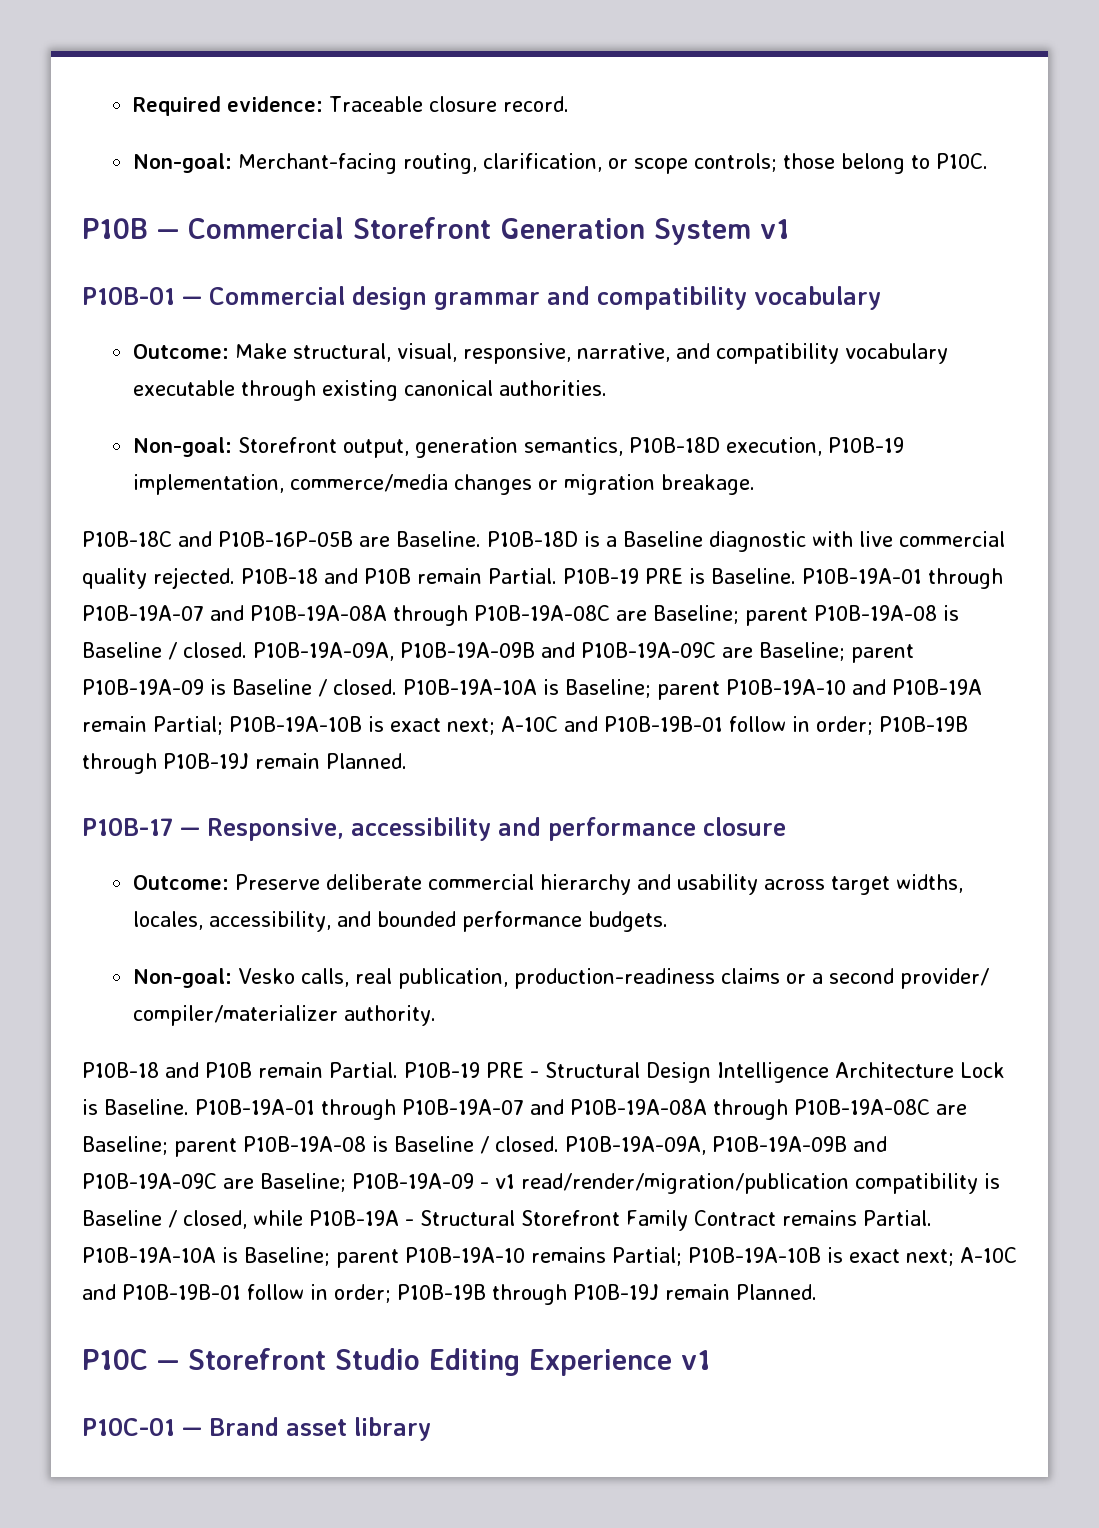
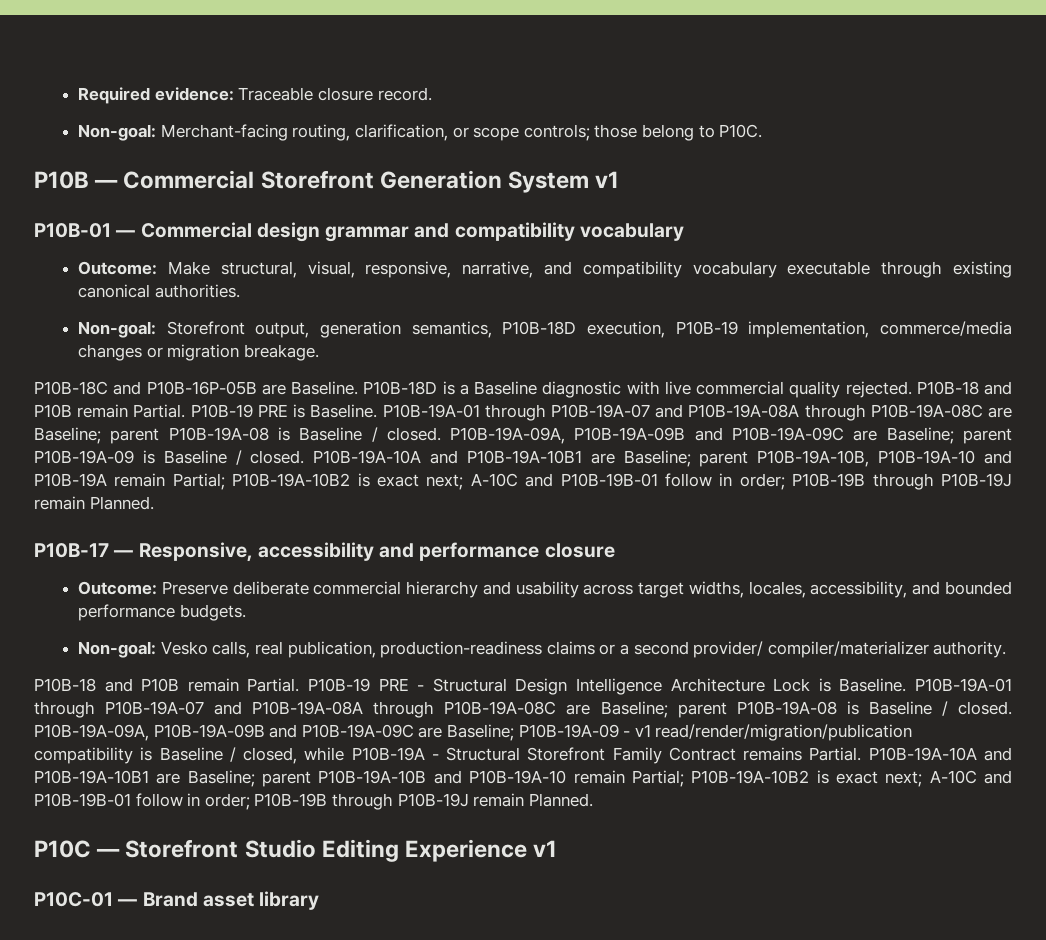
[543,679,720,700] is Baseline; parent -> [430,450,870,467] and P10B-19A-10B1 are Baseline; parent P10B-19A-10B,
[229,716,362,732] P10B-19A-10B -> [232,473,351,487] P10B-19A-10B2
[222,1247,821,1268] is Baseline; parent P10B-19A-10 remains Partial; P10B-19A-10B -> [983,747,1012,761] [34,770,810,787] and P10B-19A-10B1 are Baseline; parent P10B-19A-10B and P10B-19A-10 remain Partial; P10B-19A-10B2

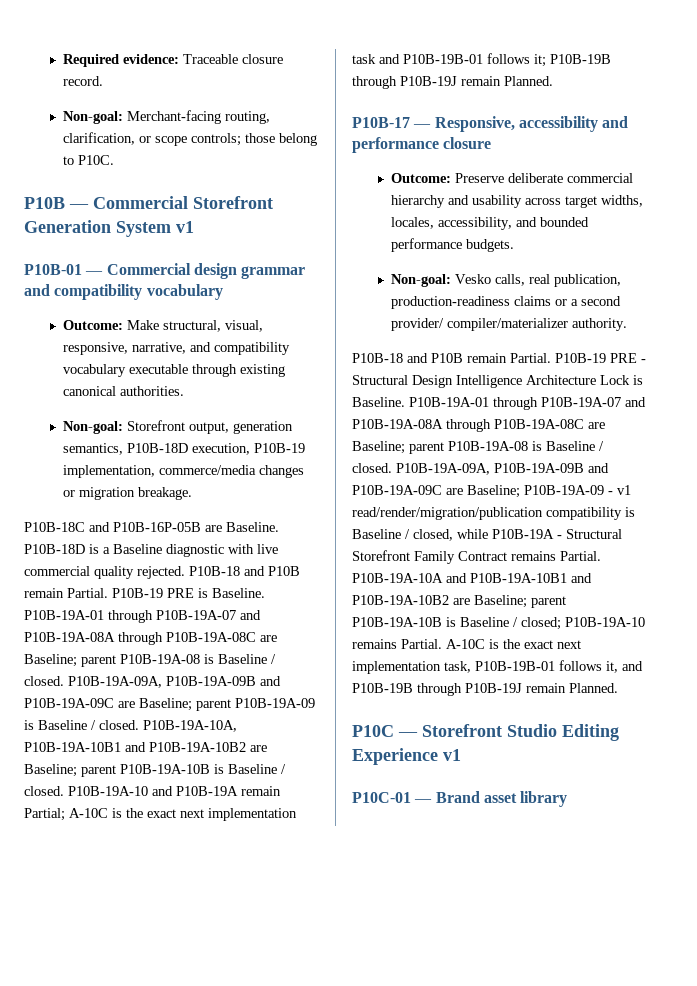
[313,450,870,467] P10B-19A-10A and P10B-19A-10B1 are Baseline; parent P10B-19A-10B, -> [143,720,237,732] [24,742,267,752] [24,764,286,777] [24,786,64,796] P10B-19A-10A, P10B-19A-10B1 and P10B-19A-10B2 are Baseline; parent P10B-19A-10B is Baseline / closed.
[232,473,785,490] P10B-19A-10B2 is exact next; A-10C and P10B-19B-01 follow in order; -> [69,808,297,821] [352,53,546,67] A-10C is the exact next implementation task and P10B-19B-01 follows it;
[156,770,1013,787] [34,793,250,810] are Baseline; parent P10B-19A-10B and P10B-19A-10 remain Partial; P10B-19A-10B2 is exact next; A-10C and P10B-19B-01 follow in order; -> [571,573,592,583] [352,595,566,608] [352,617,645,630] [352,639,581,649] [352,660,643,674] and P10B-19A-10B2 are Baseline; parent P10B-19A-10B is Baseline / closed; P10B-19A-10 remains Partial. A-10C is the exact next implementation task, P10B-19B-01 follows it, and

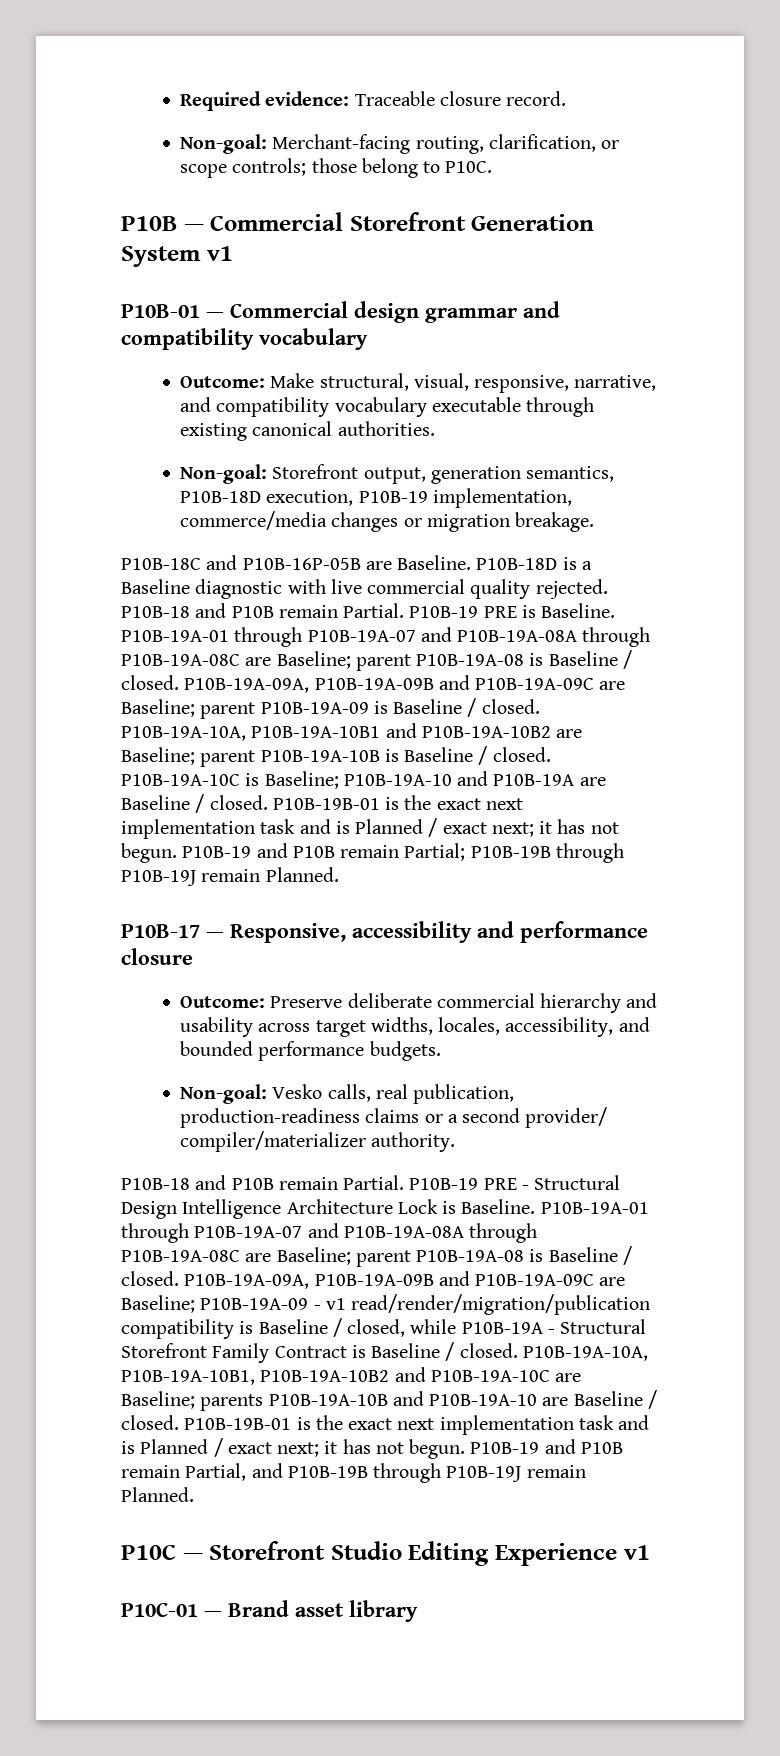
[68,786,281,796] [24,808,297,821] [352,53,546,67] P10B-19A-10 and P10B-19A remain Partial; A-10C is the exact next implementation task and P10B-19B-01 follows it; -> [121,771,606,789] [121,794,523,813] [121,818,619,839] [121,843,466,863] P10B-19A-10C is Baseline; P10B-19A-10 and P10B-19A are Baseline / closed. P10B-19B-01 is the exact next implementation task and is Planned / exact next; it has not begun. P10B-19 and P10B remain Partial;
[511,551,601,561] [352,573,592,583] [352,595,566,608] [352,617,645,630] [352,639,581,649] [352,660,618,674] remains Partial. P10B-19A-10A and P10B-19A-10B1 and P10B-19A-10B2 are Baseline; parent P10B-19A-10B is Baseline / closed; P10B-19A-10 remains Partial. A-10C is the exact next implementation task, P10B-19B-01 follows it, -> [351,1342,648,1361] [121,1367,582,1385] [121,1390,657,1411] [121,1415,650,1435] [121,1438,623,1459] [121,1463,247,1481] is Baseline / closed. P10B-19A-10A, P10B-19A-10B1, P10B-19A-10B2 and P10B-19A-10C are Baseline; parents P10B-19A-10B and P10B-19A-10 are Baseline / closed. P10B-19B-01 is the exact next implementation task and is Planned / exact next; it has not begun. P10B-19 and P10B remain Partial,

